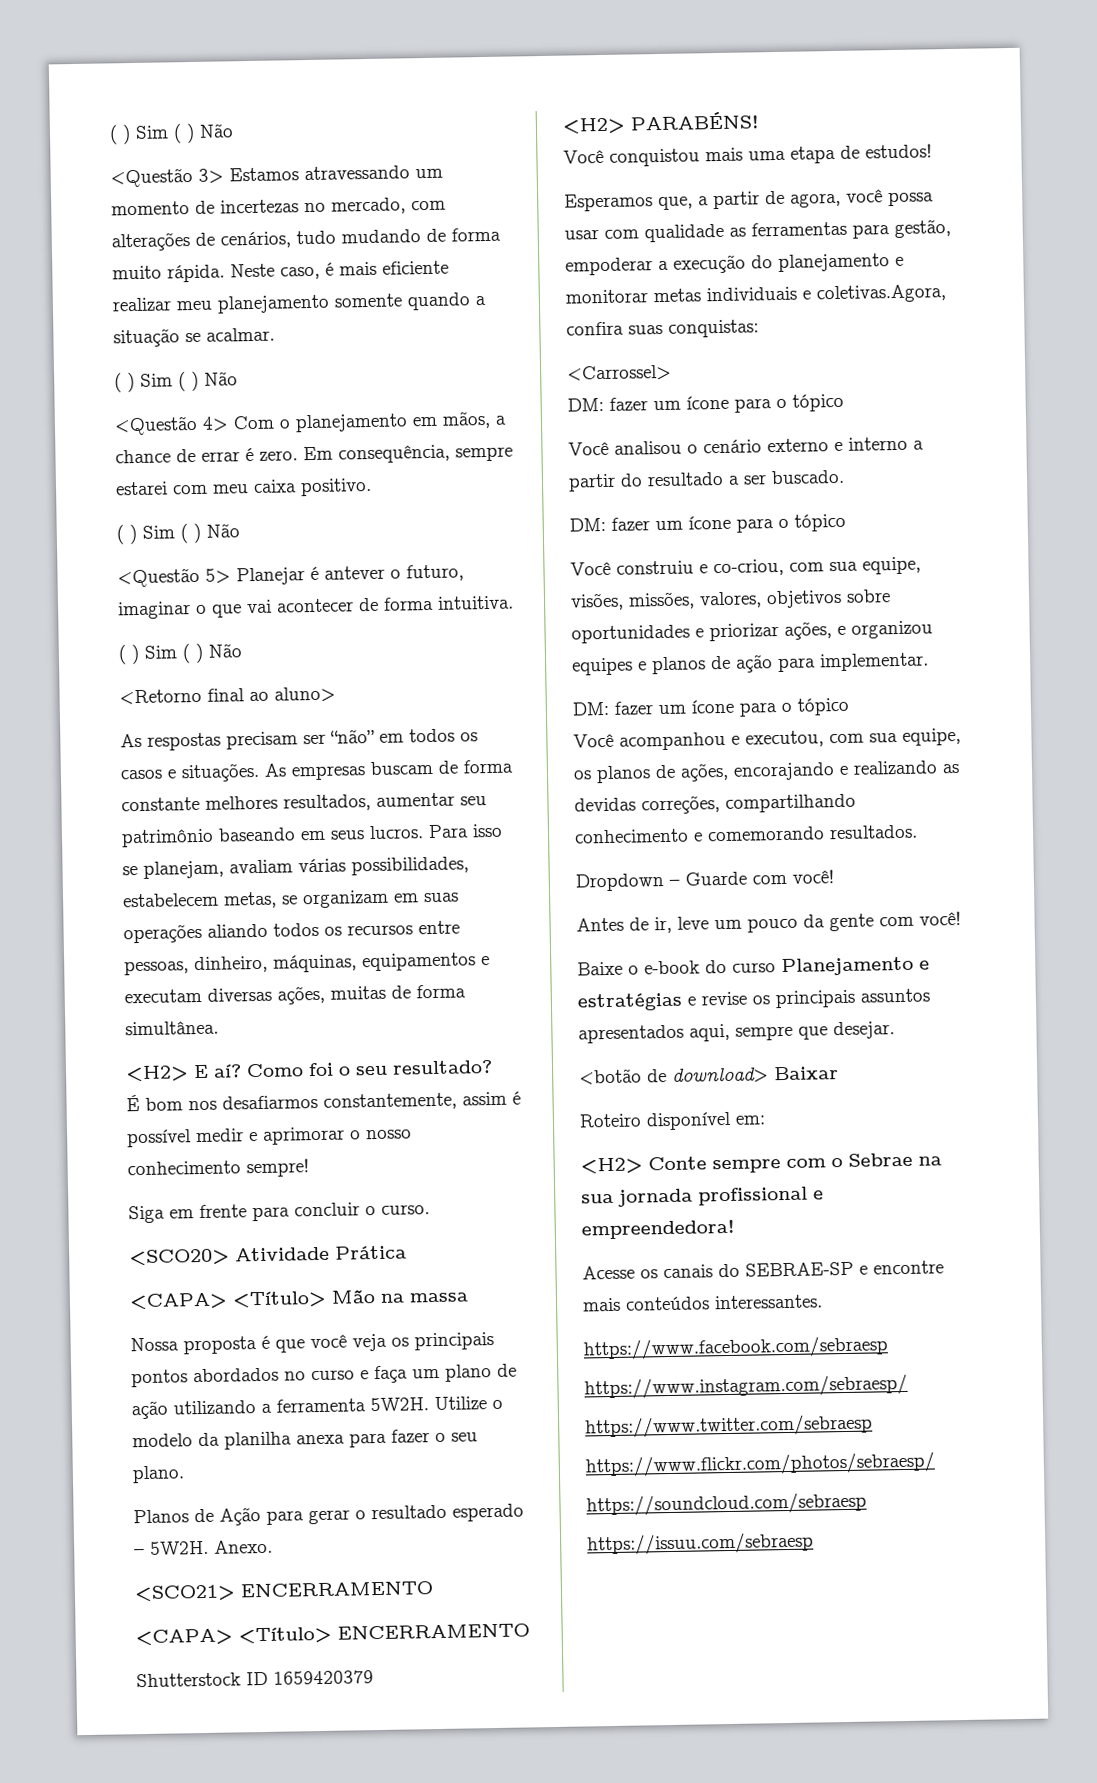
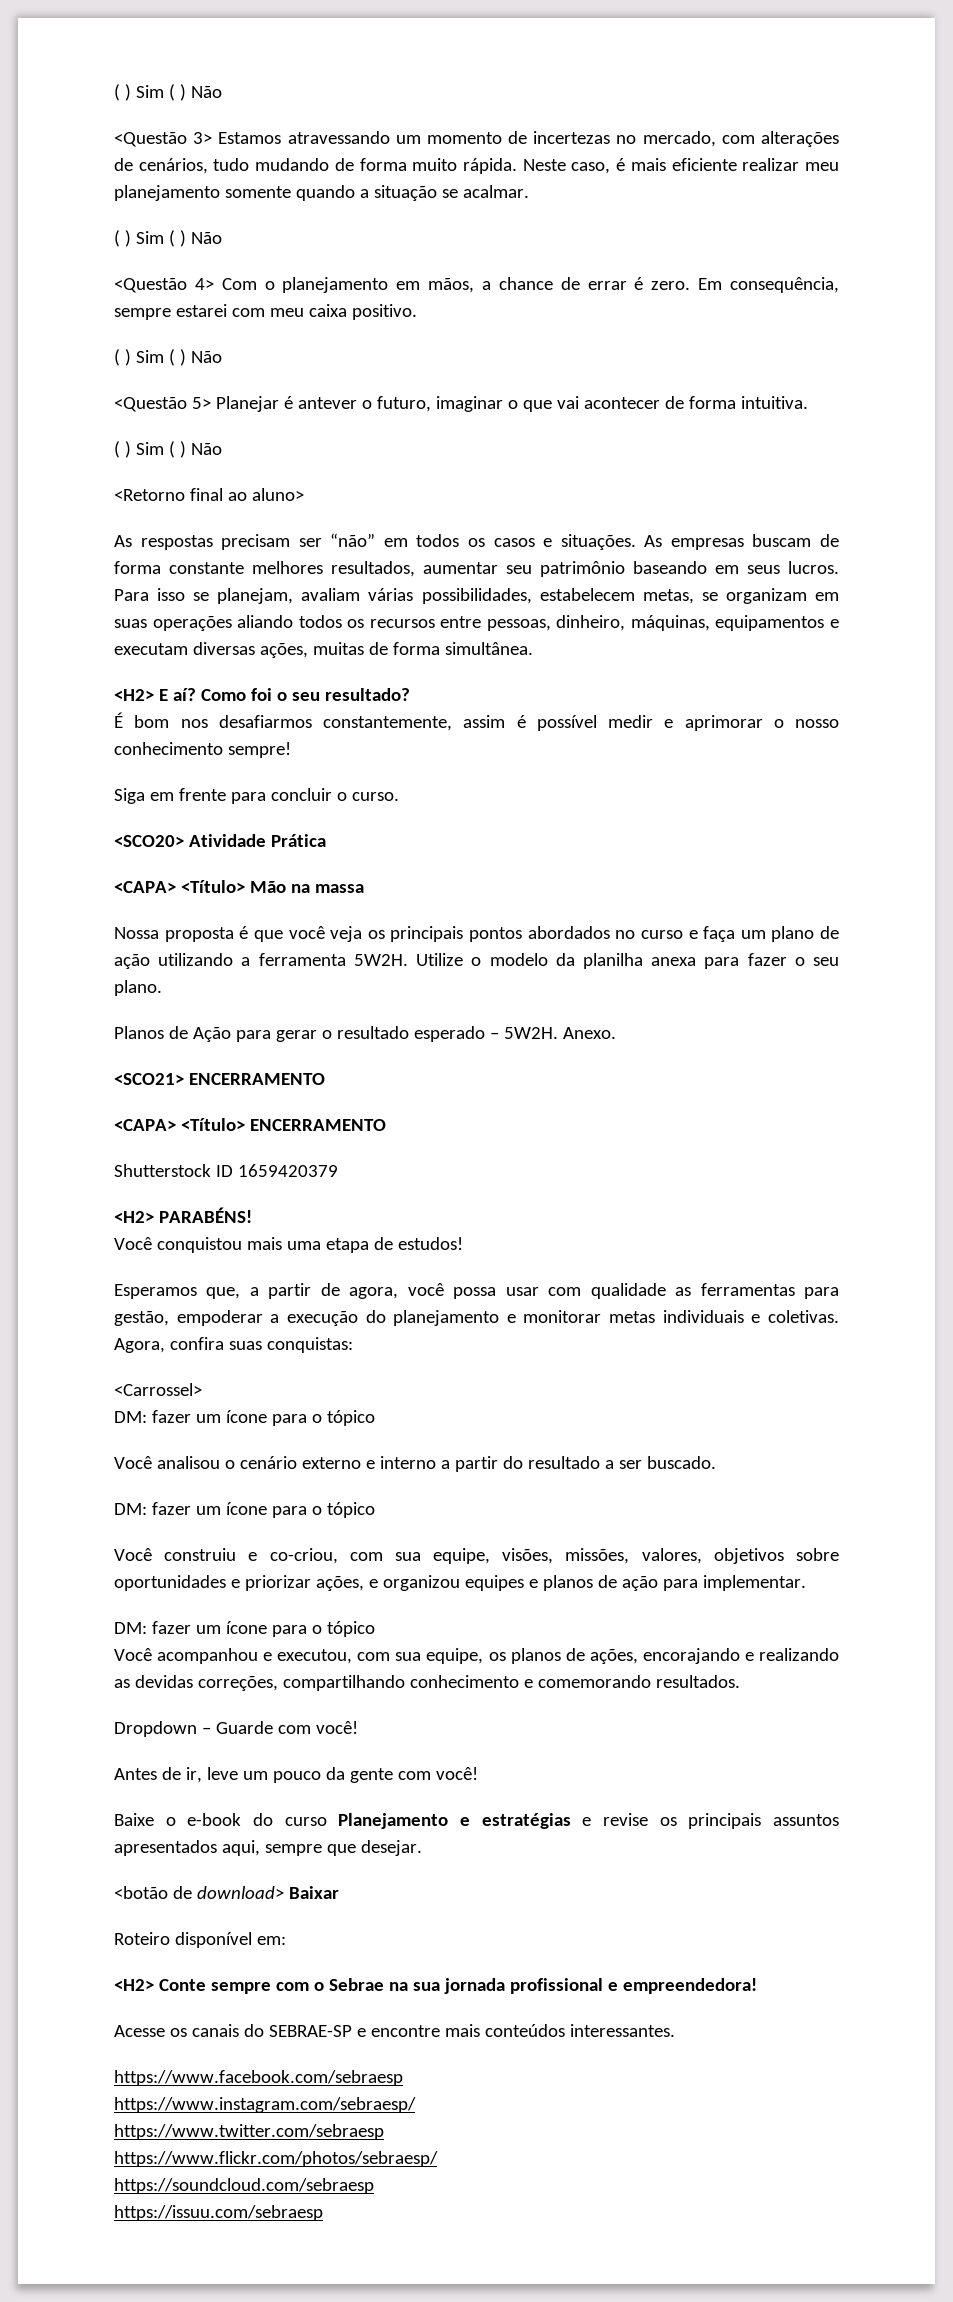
[816,284,946,304] coletivas.Agora, -> [767,1310,839,1323] [114,1338,165,1353] coletivas. Agora,

